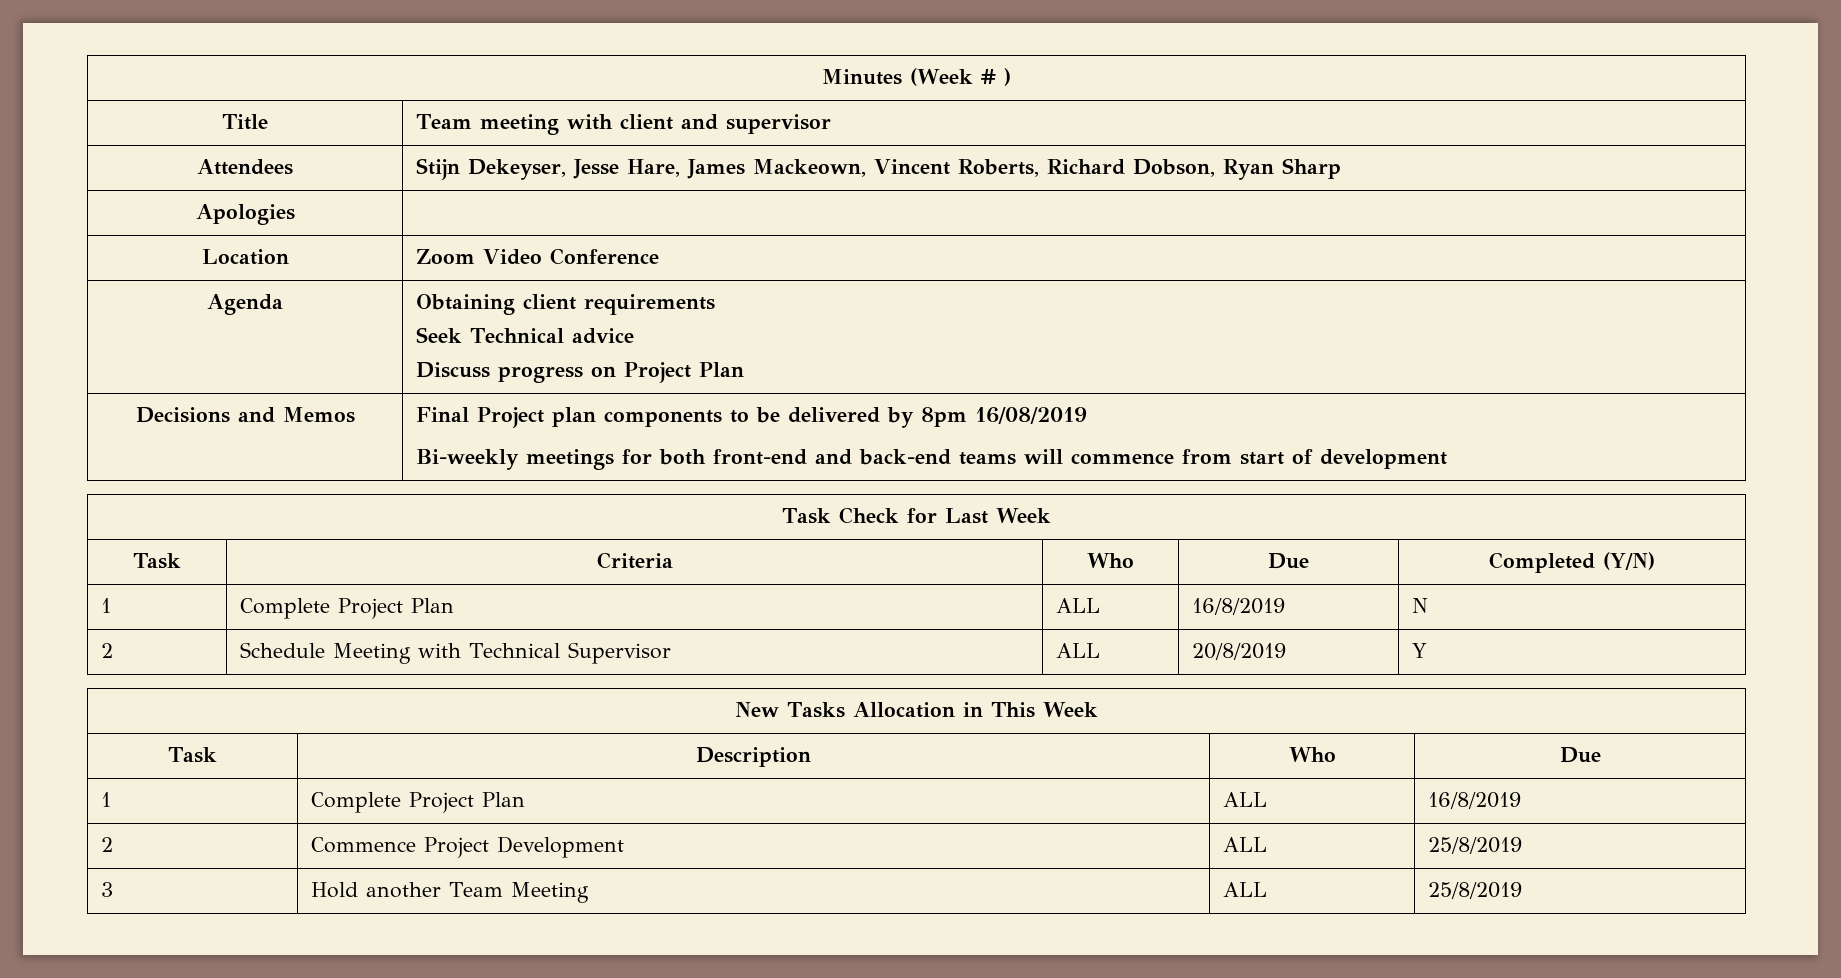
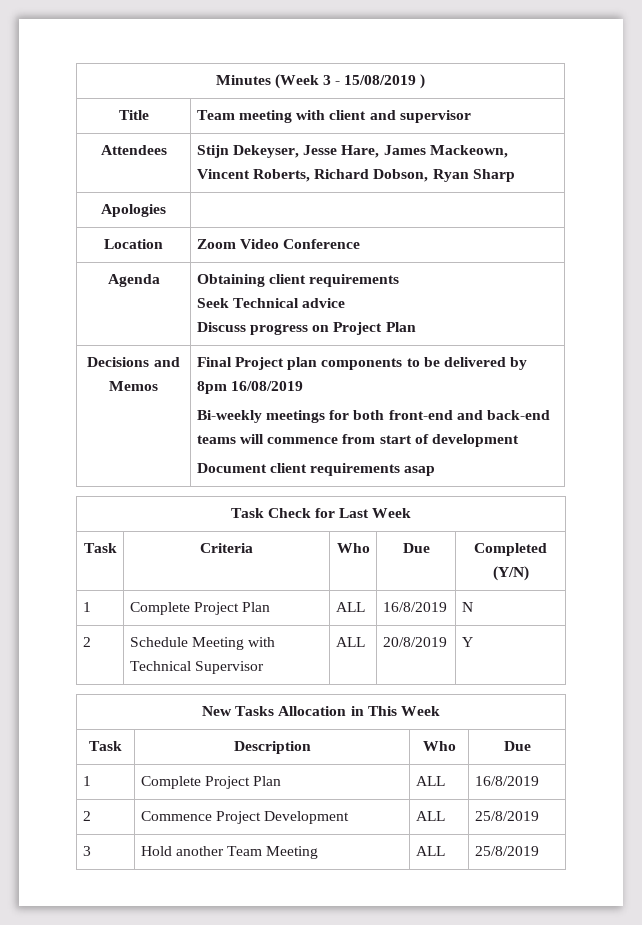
[980,69,996,84] # -> [322,75,417,85] 3 - 15/08/2019
(1448, 459) none -> [196,463,436,476] // Document client requirements asap

